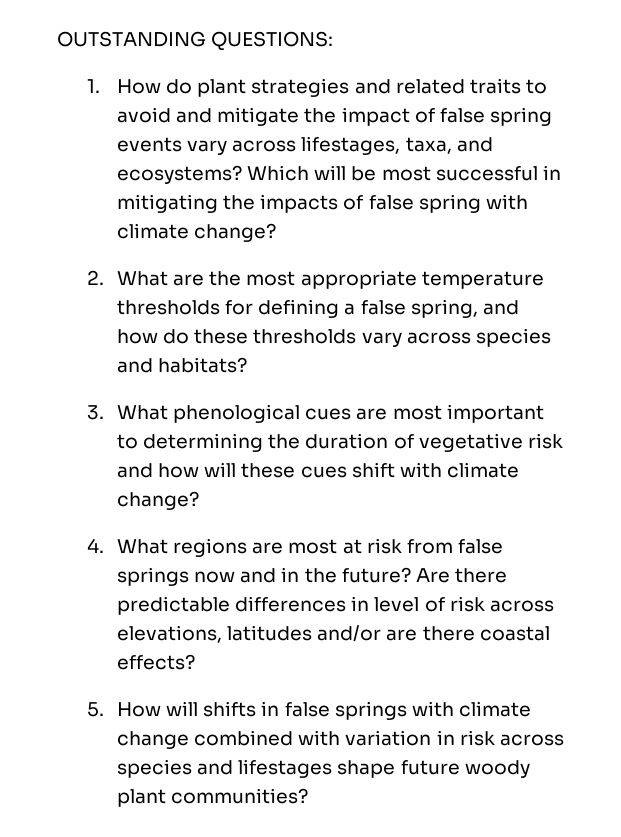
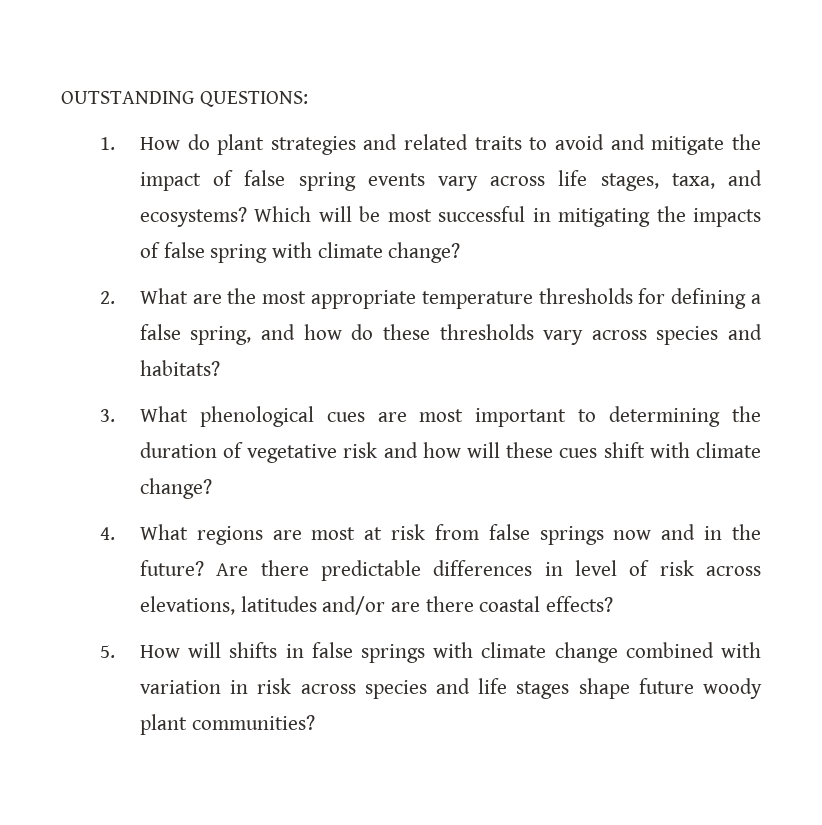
[301,136,401,155] lifestages, -> [558,170,659,191] life stages,
[238,759,333,778] lifestages -> [478,678,570,699] life stages

